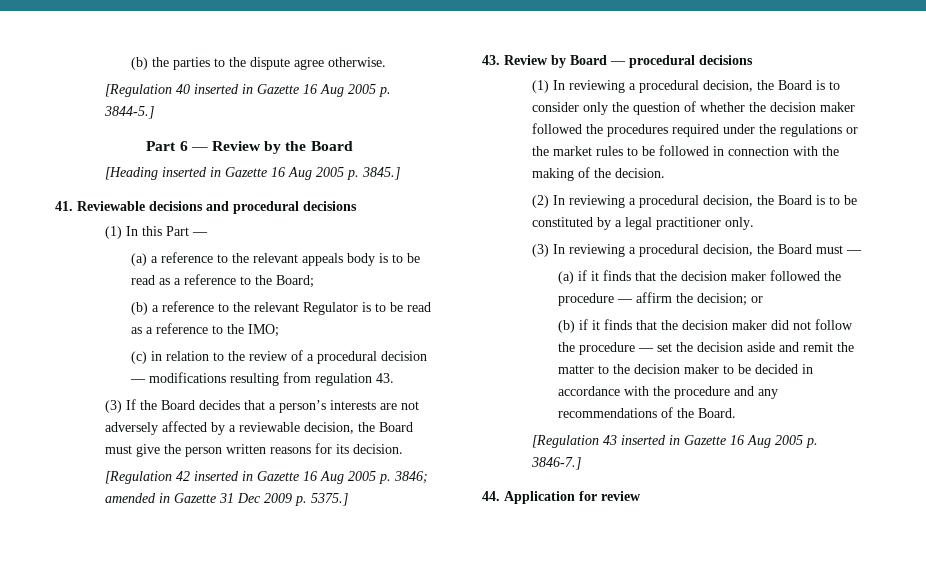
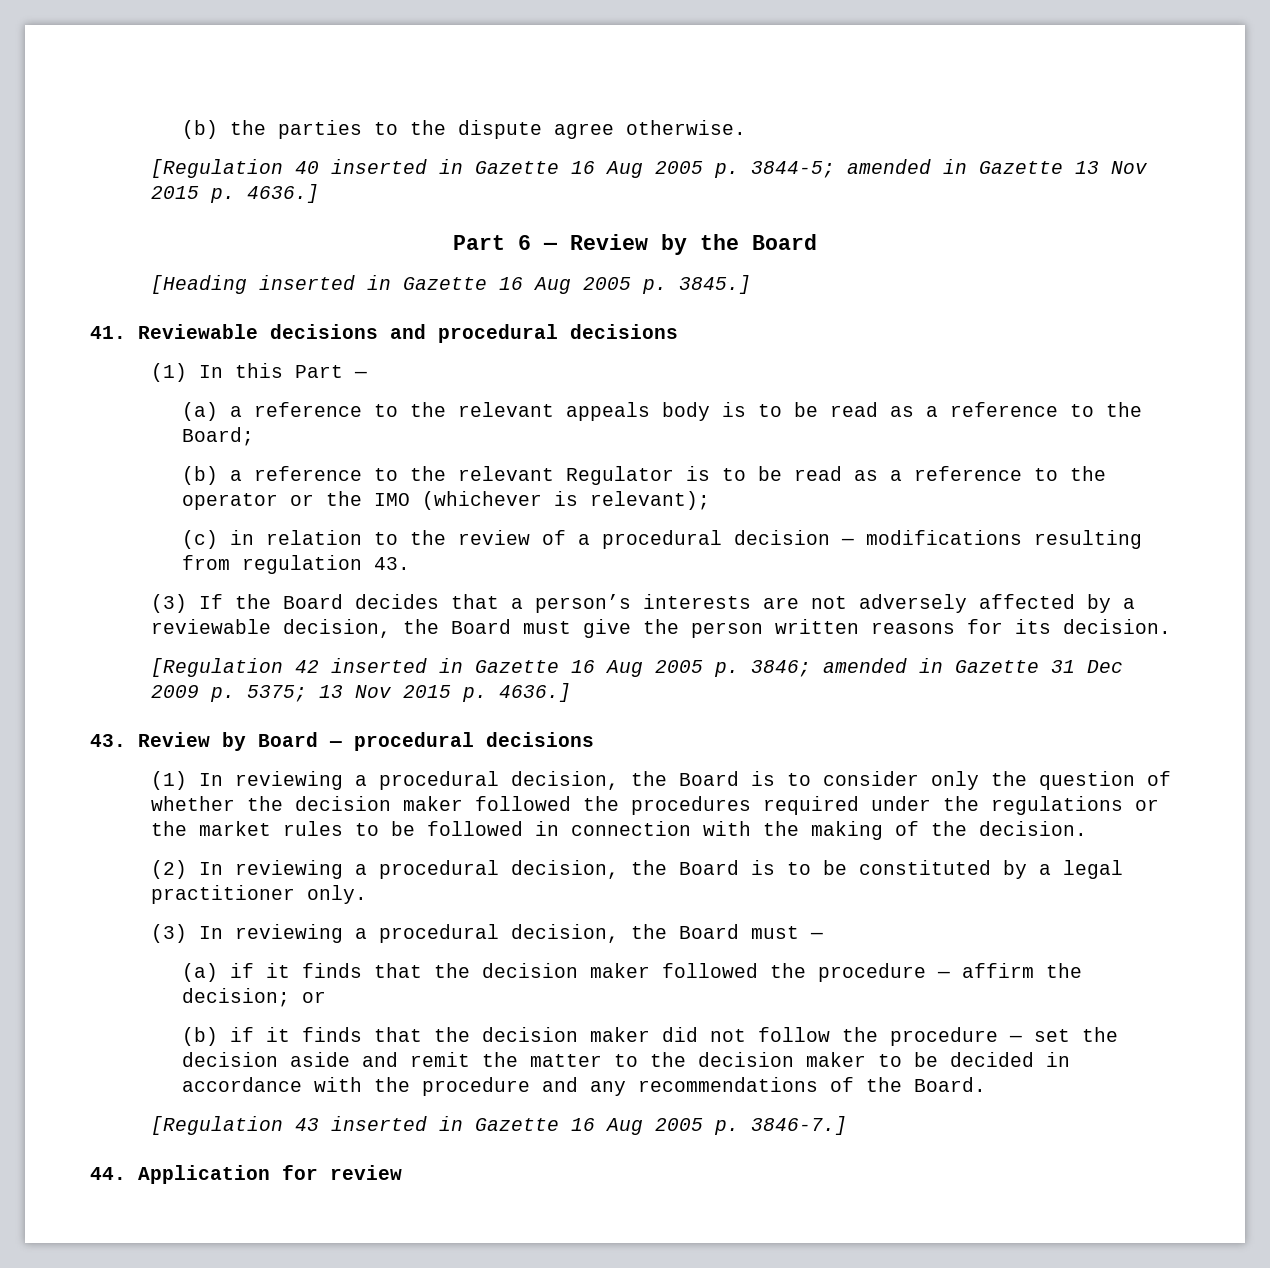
[104,106,155,119] 3844-5.] -> [751,159,1149,178] [151,184,320,203] 3844-5; amended in Gazette 13 Nov 2015 p. 4636.]
[247,324,279,337] IMO; -> [182,491,711,510] operator or the IMO (whichever is relevant);
[311,493,349,506] 5375.] -> [247,683,572,702] 5375; 13 Nov 2015 p. 4636.]

